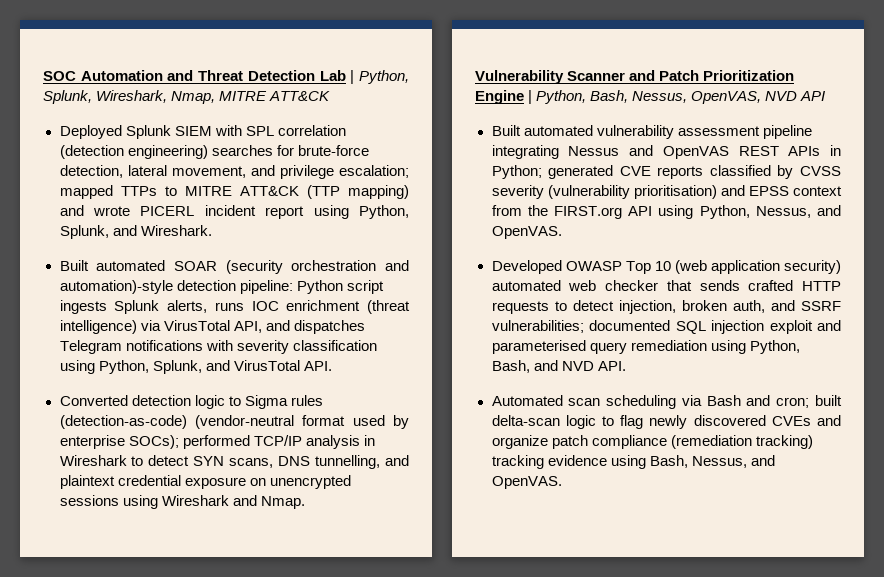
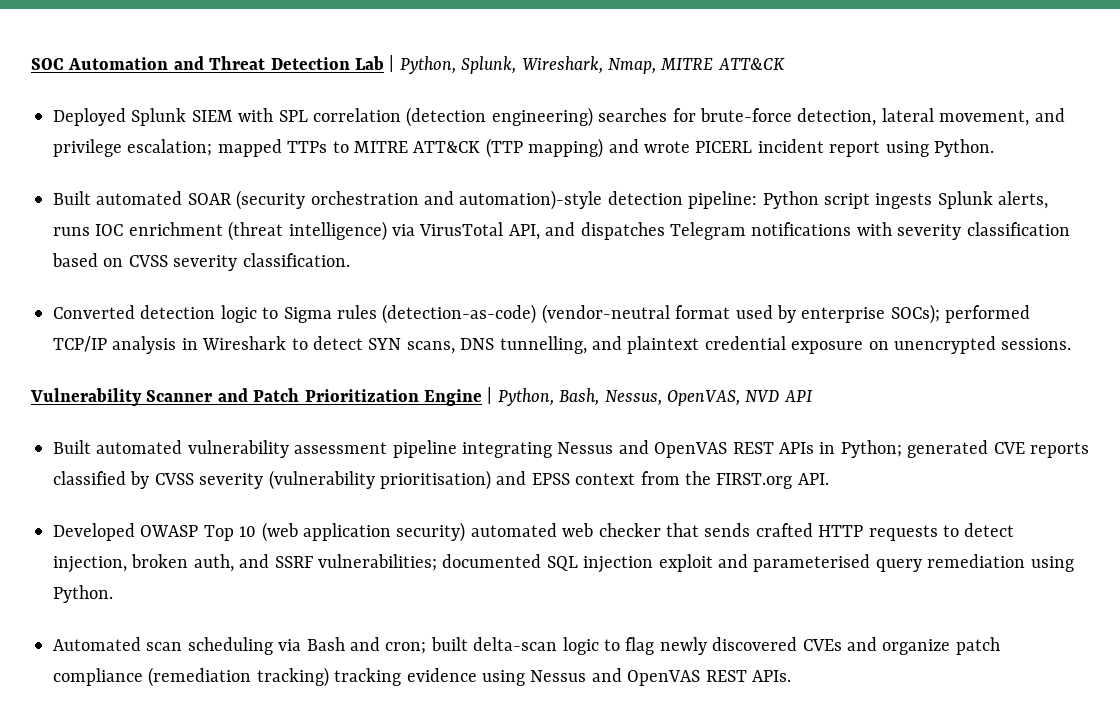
[359,205,410,219] [59,225,212,239] Python, Splunk, and Wireshark. -> [933,139,994,157] Python.
[59,360,332,374] using Python, Splunk, and VirusTotal API. -> [52,253,350,271] based on CVSS severity classification.
[59,495,305,509] sessions using Wireshark and Nmap. -> [1001,338,1072,350] sessions.
[628,205,841,219] [491,226,562,239] API using Python, Nessus, and OpenVAS. -> [797,473,829,485] API.
[749,340,800,354] [491,360,626,373] Python, Bash, and NVD API. -> [53,585,113,603] Python.
[649,455,775,468] [491,476,562,489] Bash, Nessus, and OpenVAS. -> [530,668,791,686] Nessus and OpenVAS REST APIs.

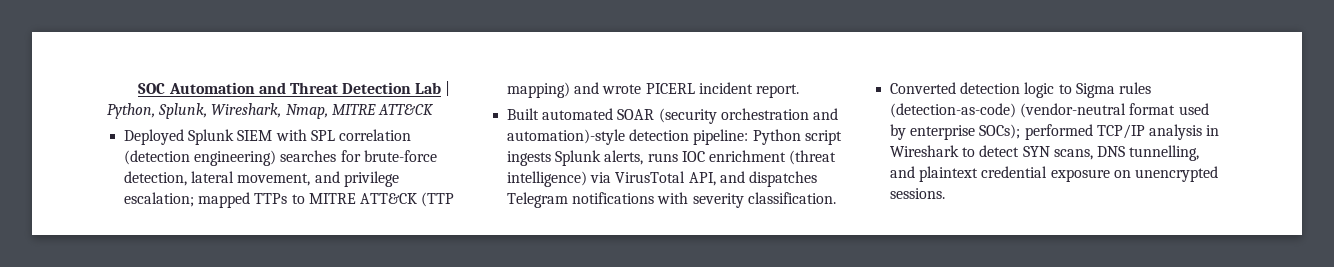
[829,139,994,157] report using Python. -> [755,84,799,98] report.
[966,222,1070,236] [52,253,238,271] classification based on CVSS severity -> (744, 200) none
[30,387,813,406] [53,440,1089,458] [53,470,829,490] [53,522,1015,542] [53,554,1074,573] [53,585,113,603] [53,637,1000,655] [53,667,791,687] // Vulnerability Scanner and Patch Prioritization Engine | Python, Bash, Nessus, OpenVAS, NVD API // Built automated vulnerability assessment pipeline integrating Nessus and OpenVAS REST APIs in Python; generated CVE reports classified by CVSS severity (vulnerability prioritisation) and EPSS context from the FIRST.org API. // Developed OWASP Top 10 (web application security) automated web checker that sends crafted HTTP requests to detect injection, broken auth, and SSRF vulnerabilities; documented SQL injection exploit and parameterised query remediation using Python. // Automated scan scheduling via Bash and cron; built delta-scan logic to flag newly discovered CVEs and organize patch compliance (remediation tracking) tracking evidence using Nessus and OpenVAS REST APIs. -> (946, 193) none

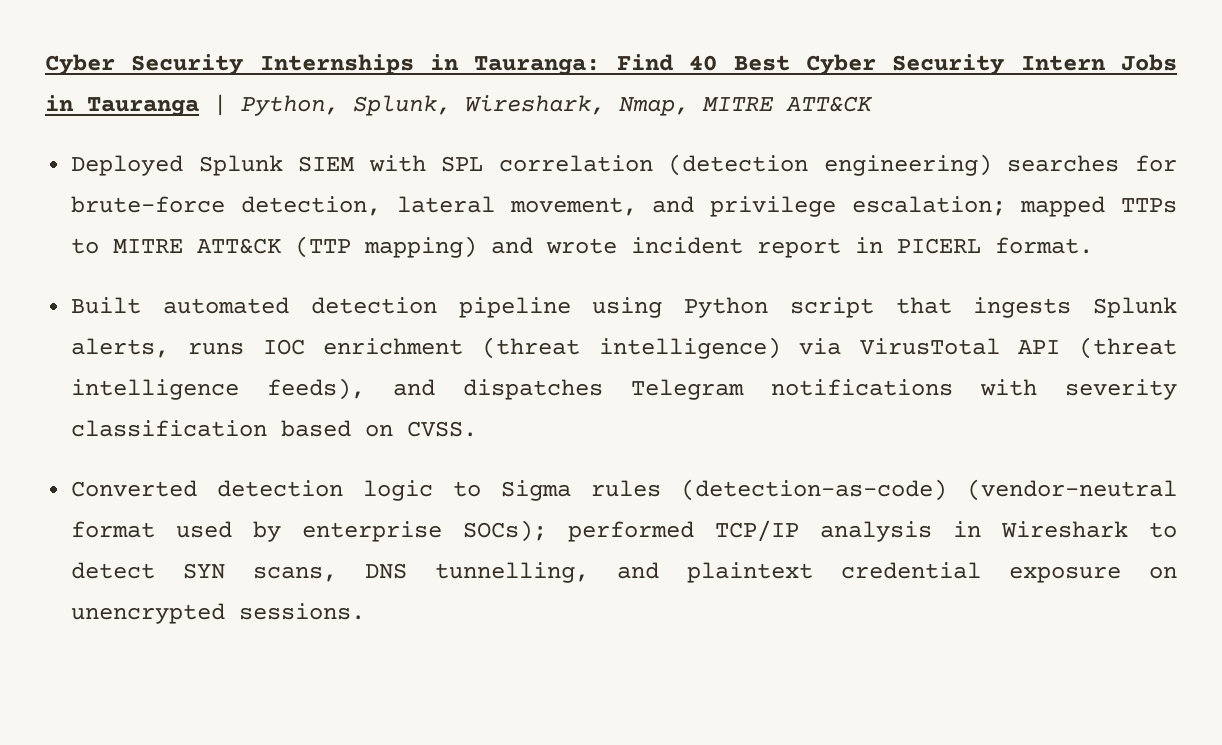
[138,82,442,94] SOC Automation and Threat Detection Lab -> [45,54,1177,75] [45,95,199,116] Cyber Security Internships in Tauranga: Find 40 Best Cyber Security Intern Jobs in Tauranga
[645,82,799,98] [507,108,838,124] [507,129,749,145] PICERL incident report. // Built automated SOAR (security orchestration and automation)-style detection pipeline: -> [631,237,1094,258] [71,297,663,318] incident report in PICERL format. // Built automated detection pipeline using
(842, 137) none -> [895,297,952,314] that
[688,172,716,186] API, -> [1018,337,1177,359] [71,378,366,400] API (threat intelligence feeds),
[747,192,836,204] classification. -> [71,420,478,437] classification based on CVSS.

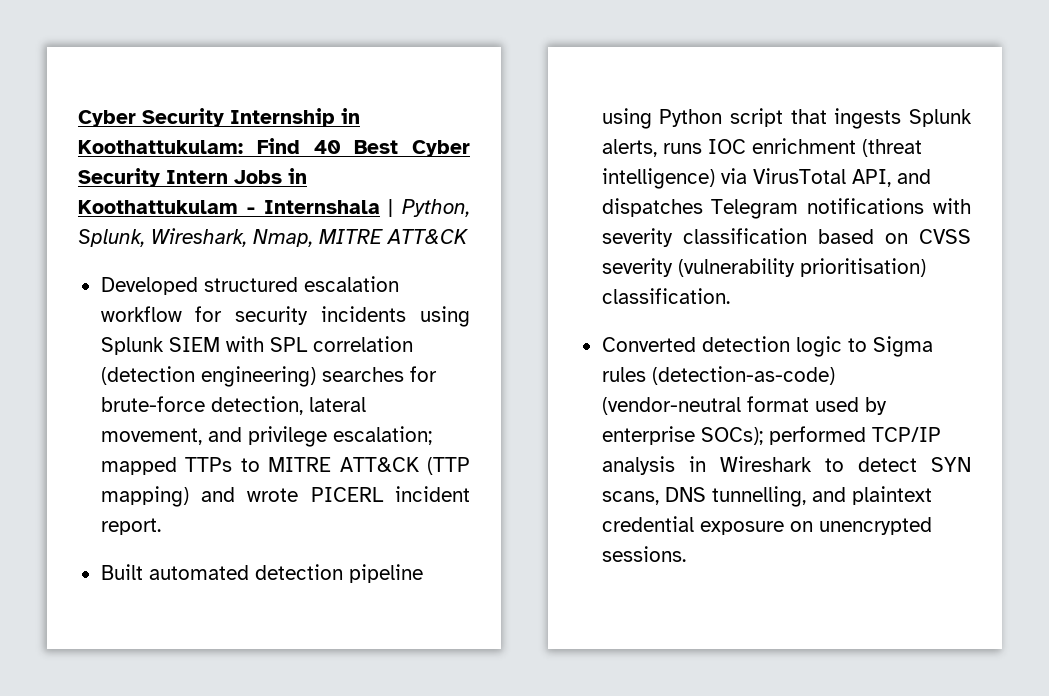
[45,54,601,75] Cyber Security Internships in Tauranga: -> [78,108,360,127] [78,140,243,154] Cyber Security Internship in Koothattukulam:
[87,97,199,116] Tauranga -> [78,200,380,214] Koothattukulam - Internshala
[71,155,184,176] Deployed -> [100,276,399,295] [100,306,470,327] Developed structured escalation workflow for security incidents using
[631,237,1094,258] incident report in PICERL format. -> [310,486,470,502] [100,518,161,535] PICERL incident report.
[1018,337,1177,359] [71,378,366,400] API (threat intelligence feeds), -> [851,169,891,187] API,
[407,421,478,437] CVSS. -> [919,229,971,244] [601,258,926,277] [601,288,730,304] CVSS severity (vulnerability prioritisation) classification.

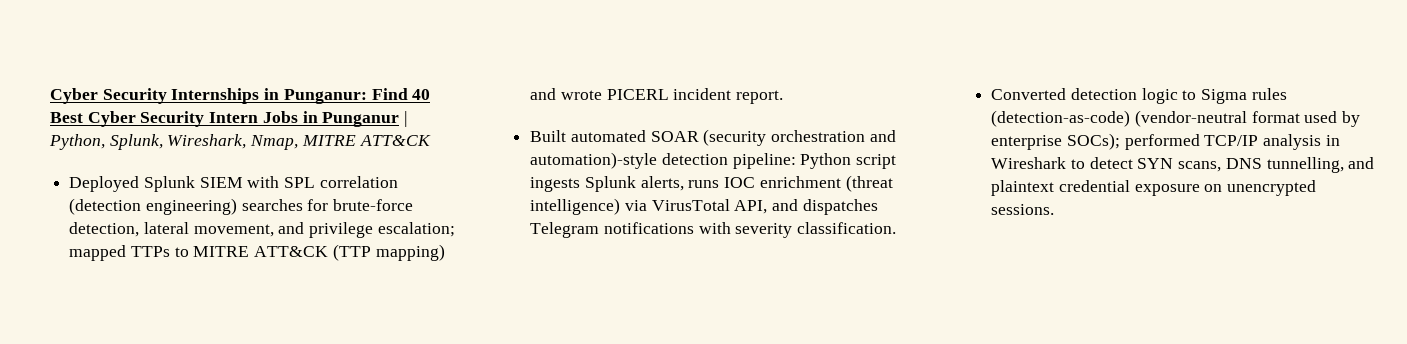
[78,108,360,127] [78,140,243,154] Cyber Security Internship in Koothattukulam: -> [50,88,367,104] Cyber Security Internships in Punganur:
[78,200,380,214] Koothattukulam - Internshala -> [322,112,400,127] Punganur
[100,276,399,295] [100,306,470,327] Developed structured escalation workflow for security incidents using -> [69,176,140,192] Deployed
[254,564,423,583] [601,108,652,129] detection pipeline using -> [650,129,896,146] [530,152,796,169] SOAR (security orchestration and automation)-style detection pipeline:
[790,109,827,124] that -> (897, 161) none
[682,228,971,244] [601,258,926,277] classification based on CVSS severity (vulnerability prioritisation) -> (793, 230) none

